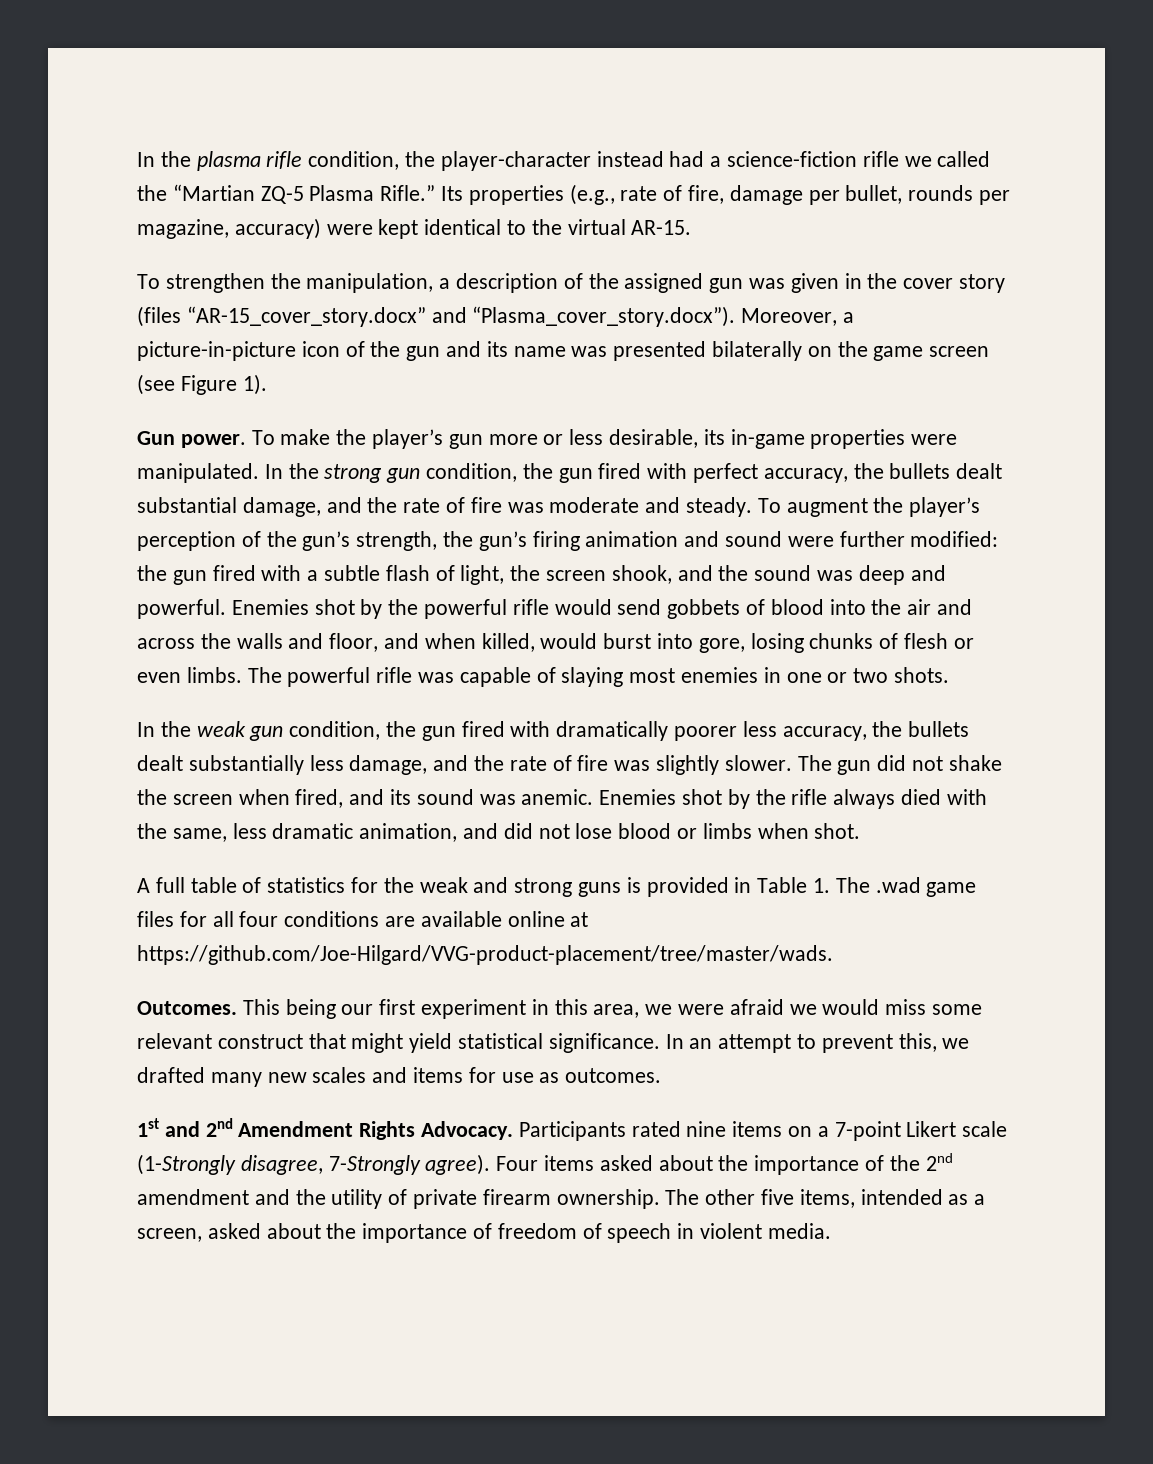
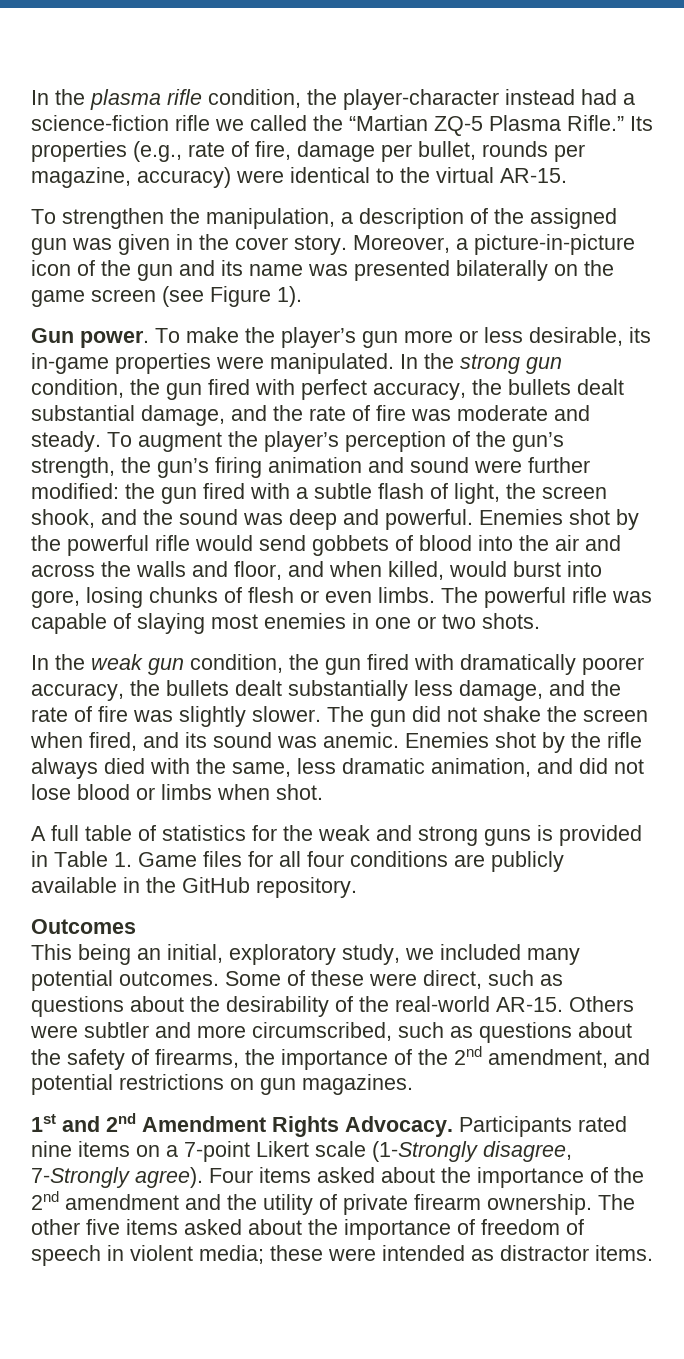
[378,219,419,239] kept -> (284, 176) none
[959,274,1006,293] [137,306,736,327] story (files “AR-15_cover_story.docx” and “Plasma_cover_story.docx”). -> [294,235,347,255] story.
[742,721,777,737] less -> (644, 666) none
[835,877,977,897] The .wad game -> [138,852,197,867] Game
[420,911,589,927] [137,945,833,965] [137,999,983,1019] [137,1033,970,1053] [137,1067,662,1087] available online at https://github.com/Joe-Hilgard/VVG-product-placement/tree/master/wads. // Outcomes. This being our first experiment in this area, we were afraid we would miss some relevant construct that might yield statistical significance. In an attempt to prevent this, we drafted many new scales and items for use as outcomes. -> [491,851,564,872] [31,877,357,898] [31,919,136,934] [31,944,580,965] [31,970,563,991] [31,996,634,1017] [30,1022,632,1043] [31,1046,650,1070] [31,1074,413,1095] publicly available in the GitHub repository. // Outcomes // This being an initial, exploratory study, we included many potential outcomes. Some of these were direct, such as questions about the desirability of the real-world AR-15. Others were subtler and more circumscribed, such as questions about the safety of firearms, the importance of the 2nd amendment, and potential restrictions on gun magazines.
[799,1189,986,1208] [137,1228,202,1242] items, intended as a screen, -> [126,1219,178,1235] items
[767,1223,831,1239] media. -> [199,1245,653,1264] media; these were intended as distractor items.

